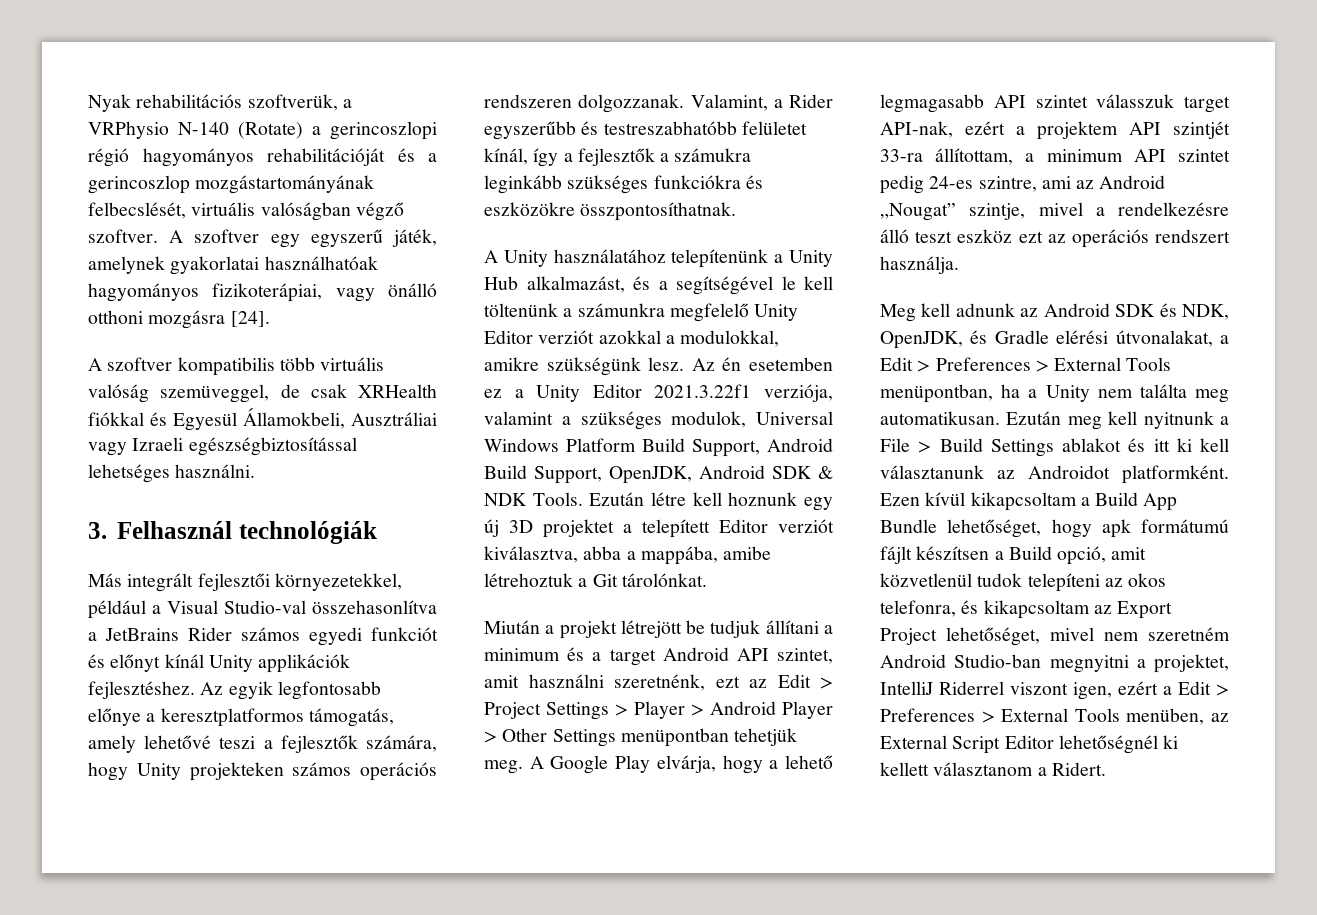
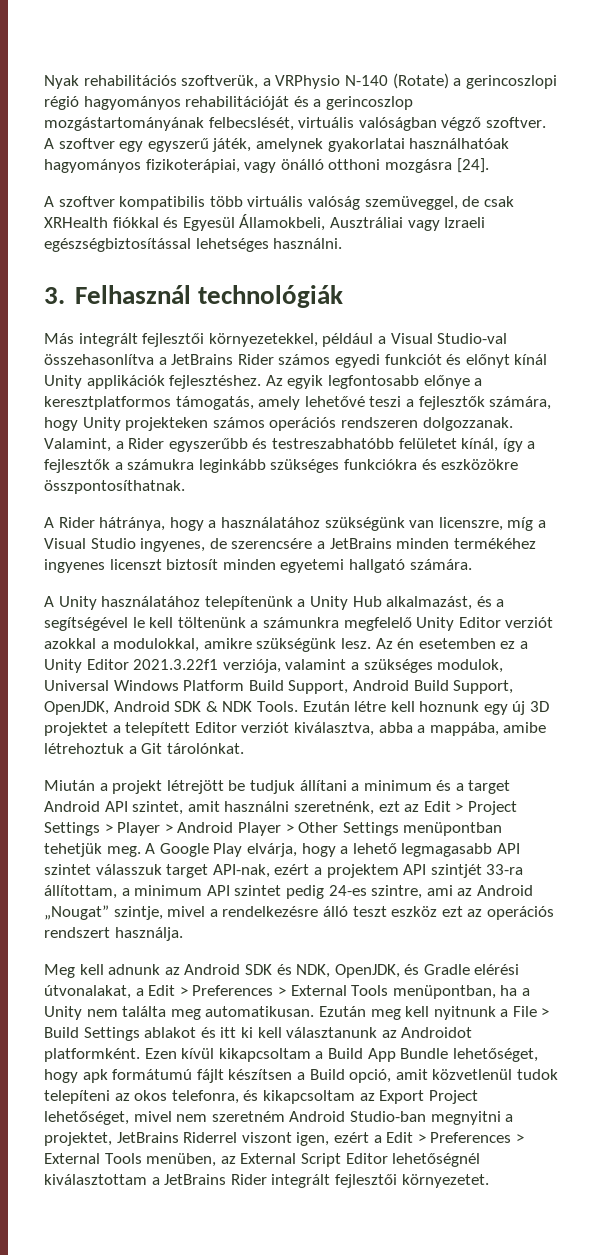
(737, 211) none -> [44,517,546,531] [44,538,536,552] [44,559,472,573] // A Rider hátránya, hogy a használatához szükségünk van licenszre, míg a Visual Studio ingyenes, de szerencsére a JetBrains minden termékéhez ingyenes licenszt biztosít minden egyetemi hallgató számára.
[880,681,933,695] IntelliJ -> [116,1132,179,1143] JetBrains
[1163,735,1179,749] [880,762,1106,776] ki kellett választanom a Ridert. -> [44,1174,489,1188] kiválasztottam a JetBrains Rider integrált fejlesztői környezetet.

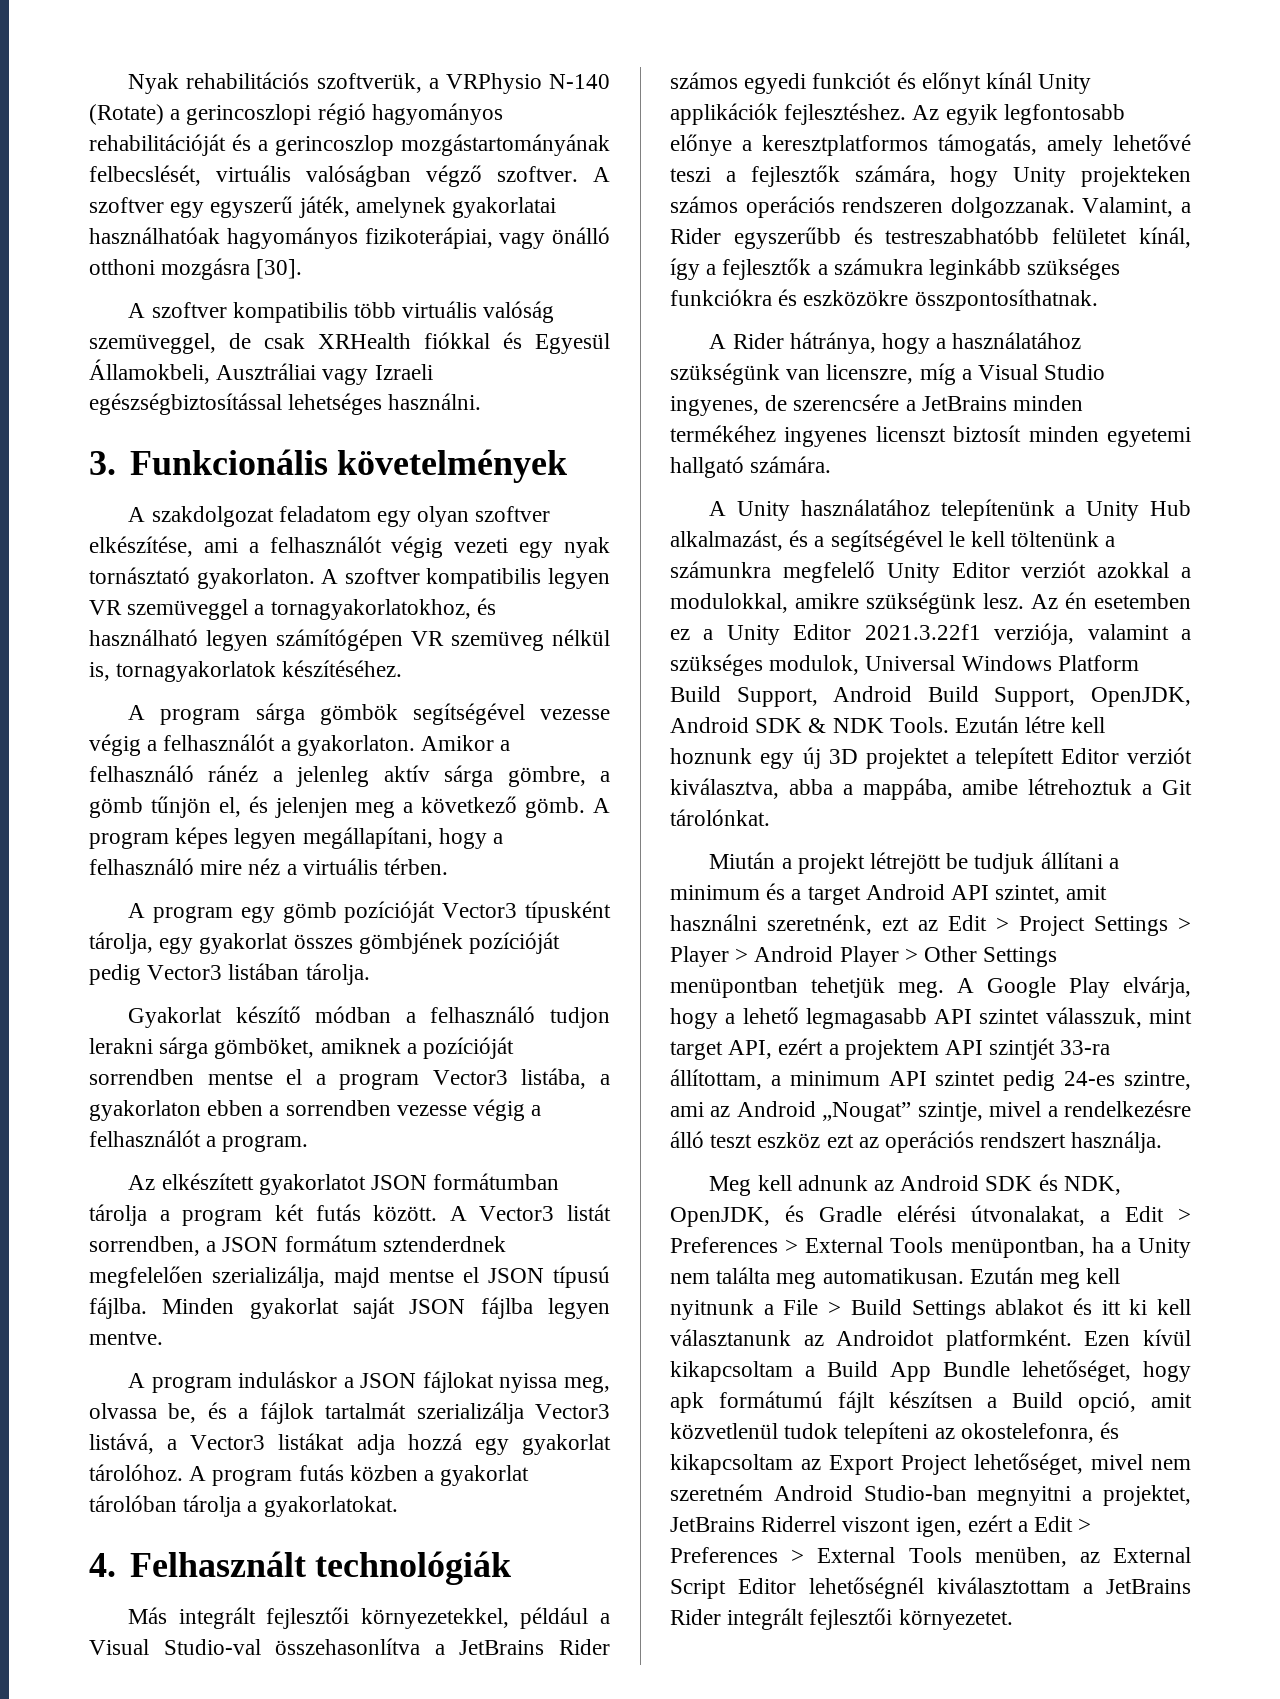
[456,158,489,173] [24]. -> [256,259,303,279] [30].
[74,285,191,304] Felhasznál -> [129,449,568,483] [128,506,551,527] [89,536,610,558] [89,567,610,589] [89,598,496,620] [89,629,610,651] [89,660,403,682] [128,703,610,725] [89,734,511,756] [89,765,610,787] [89,796,610,818] [89,827,504,849] [89,858,449,875] [128,901,611,923] [89,932,561,954] [89,963,370,985] [128,1006,610,1028] [89,1037,515,1059] [89,1068,610,1090] [89,1099,542,1121] [89,1130,309,1152] [128,1173,560,1195] [89,1204,611,1226] [89,1235,506,1256] [89,1266,610,1288] [89,1297,610,1319] [89,1331,163,1345] [128,1371,610,1393] [89,1402,610,1424] [89,1433,611,1455] [89,1464,530,1486] [89,1495,398,1517] [89,1551,306,1577] Funkcionális követelmények // A szakdolgozat feladatom egy olyan szoftver elkészítése, ami a felhasználót végig vezeti egy nyak tornásztató gyakorlaton. A szoftver kompatibilis legyen VR szemüveggel a tornagyakorlatokhoz, és használható legyen számítógépen VR szemüveg nélkül is, tornagyakorlatok készítéséhez. // A program sárga gömbök segítségével vezesse végig a felhasználót a gyakorlaton. Amikor a felhasználó ránéz a jelenleg aktív sárga gömbre, a gömb tűnjön el, és jelenjen meg a következő gömb. A program képes legyen megállapítani, hogy a felhasználó mire néz a virtuális térben. // A program egy gömb pozícióját Vector3 típusként tárolja, egy gyakorlat összes gömbjének pozícióját pedig Vector3 listában tárolja. // Gyakorlat készítő módban a felhasználó tudjon lerakni sárga gömböket, amiknek a pozícióját sorrendben mentse el a program Vector3 listába, a gyakorlaton ebben a sorrendben vezesse végig a felhasználót a program. // Az elkészített gyakorlatot JSON formátumban tárolja a program két futás között. A Vector3 listát sorrendben, a JSON formátum sztenderdnek megfelelően szerializálja, majd mentse el JSON típusú fájlba. Minden gyakorlat saját JSON fájlba legyen mentve. // A program induláskor a JSON fájlokat nyissa meg, olvassa be, és a fájlok tartalmát szerializálja Vector3 listává, a Vector3 listákat adja hozzá egy gyakorlat tárolóhoz. A program futás közben a gyakorlat tárolóban tárolja a gyakorlatokat. // 4. Felhasznált
[95,864,270,878] válasszuk target API-nak, -> [1045,1007,1192,1028] [670,1040,773,1060] válasszuk, mint target API,
[134,1090,239,1104] okos telefonra, -> [960,1423,1094,1443] okostelefonra,

